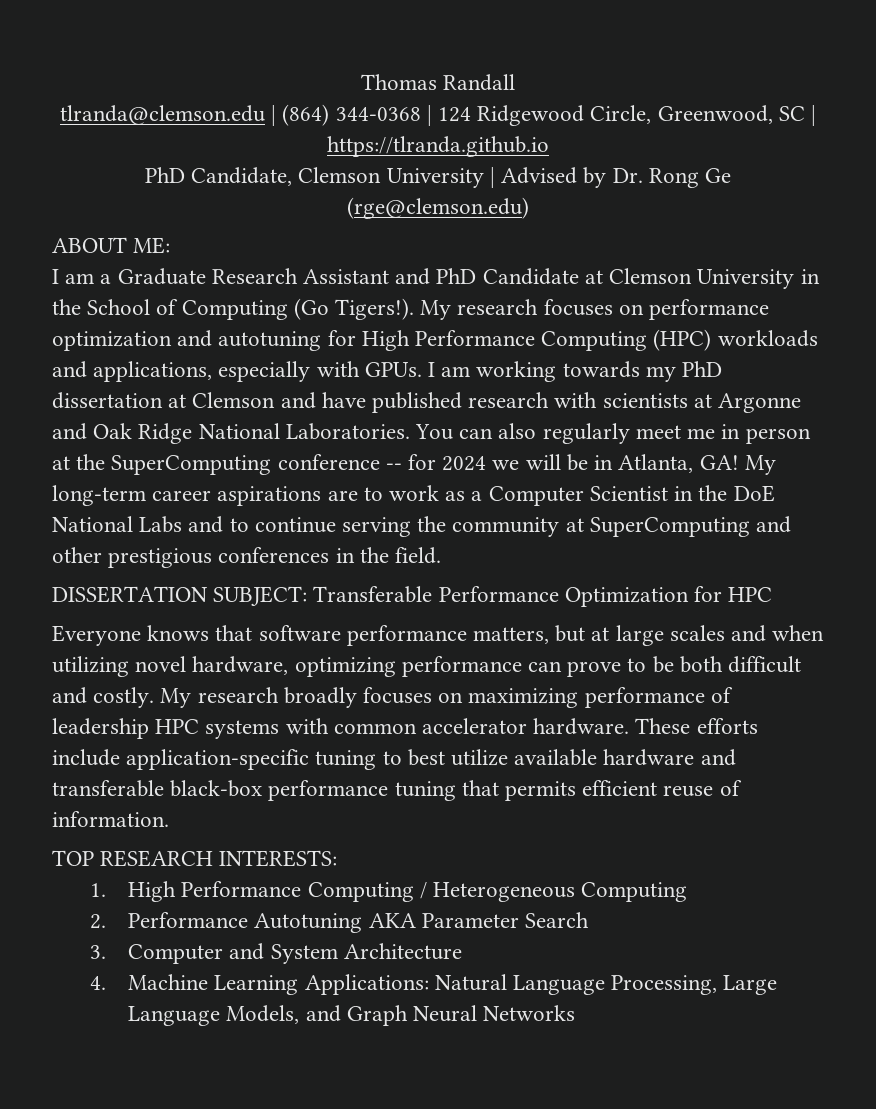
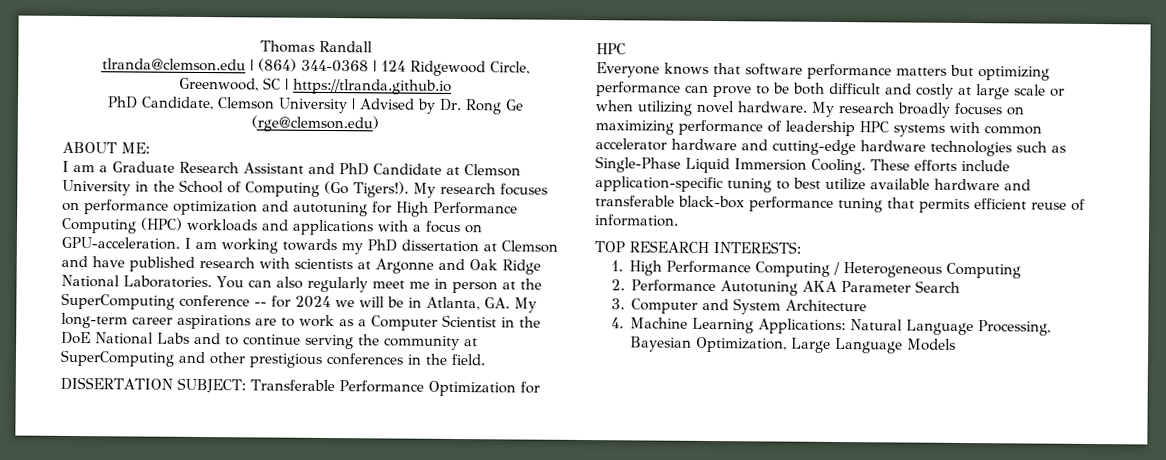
[93,361,422,382] applications, especially with GPUs. -> [292,219,483,236] [61,236,180,250] applications with a focus on GPU-acceleration.
[699,455,739,470] GA! -> [484,297,510,309] GA.
[473,625,825,646] [52,656,289,677] matters, but at large scales and when utilizing novel hardware, -> [896,64,974,77] matters but
[93,687,155,708] costly. -> [916,83,1065,100] [595,100,808,116] costly at large scale or when utilizing novel hardware.
[533,718,630,735] hardware. -> [671,138,1066,157] [595,156,866,175] hardware and cutting-edge hardware technologies such as Single-Phase Liquid Immersion Cooling.
[723,975,778,995] [128,1005,576,1026] Large Language Models, and Graph Neural Networks -> [630,336,957,354] Bayesian Optimization, Large Language Models

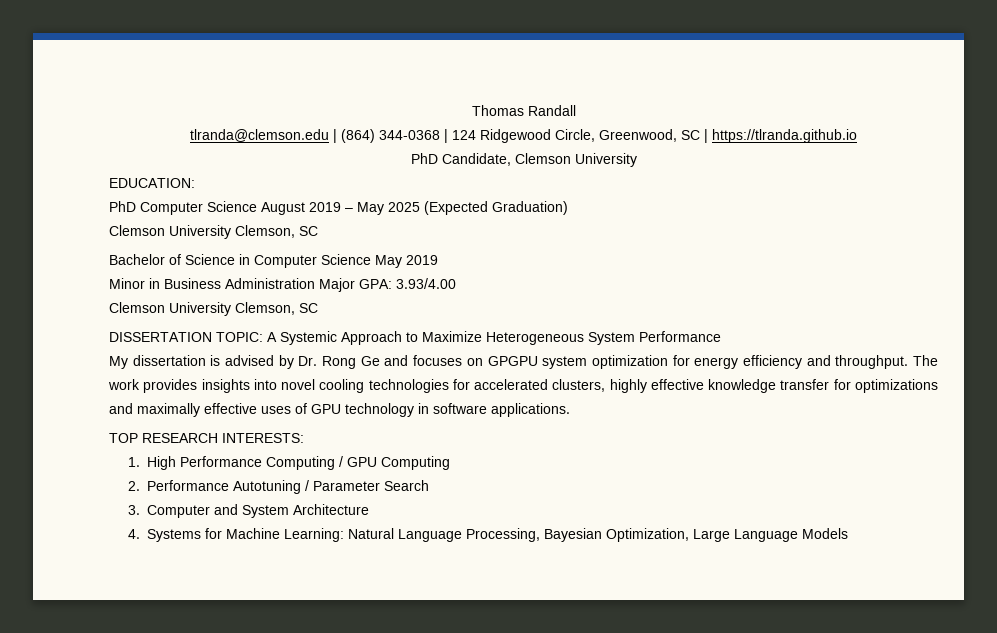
[350,98,524,115] [250,115,379,133] [62,141,150,154] [62,160,521,177] [62,179,548,198] [62,199,518,217] [61,217,483,236] [61,236,558,255] [61,255,541,275] [61,274,542,294] [61,292,537,313] [61,312,541,331] [61,331,478,351] [60,349,486,368] [60,376,540,397] [596,43,626,55] [596,62,1050,81] [596,81,1065,100] [595,100,1024,118] [595,119,1042,137] [595,138,1066,157] [595,156,1010,175] [595,176,1031,193] [595,195,1086,214] [595,214,679,227] | Advised by Dr. Rong Ge (rge@clemson.edu) // ABOUT ME: // I am a Graduate Research Assistant and PhD Candidate at Clemson University in the School of Computing (Go Tigers!). My research focuses on performance optimization and autotuning for High Performance Computing (HPC) workloads and applications with a focus on GPU-acceleration. I am working towards my PhD dissertation at Clemson and have published research with scientists at Argonne and Oak Ridge National Laboratories. You can also regularly meet me in person at the SuperComputing conference -- for 2024 we will be in Atlanta, GA. My long-term career aspirations are to work as a Computer Scientist in the DoE National Labs and to continue serving the community at SuperComputing and other prestigious conferences in the field. // DISSERTATION SUBJECT: Transferable Performance Optimization for HPC // Everyone knows that software performance matters but optimizing performance can prove to be both difficult and costly at large scale or when utilizing novel hardware. My research broadly focuses on maximizing performance of leadership HPC systems with common accelerator hardware and cutting-edge hardware technologies such as Single-Phase Liquid Immersion Cooling. These efforts include application-specific tuning to best utilize available hardware and transferable black-box performance tuning that permits efficient reuse of information. -> [109,178,195,188] [109,201,568,215] [109,225,318,239] [109,254,438,268] [109,278,456,292] [109,302,318,316] [109,331,721,345] [109,355,939,369] [108,379,938,393] [109,403,570,417] // EDUCATION: // PhD Computer Science August 2019 – May 2025 (Expected Graduation) // Clemson University Clemson, SC // Bachelor of Science in Computer Science May 2019 // Minor in Business Administration Major GPA: 3.93/4.00 // Clemson University Clemson, SC // DISSERTATION TOPIC: A Systemic Approach to Maximize Heterogeneous System Performance // My dissertation is advised by Dr. Rong Ge and focuses on GPGPU system optimization for energy efficiency and throughput. The work provides insights into novel cooling technologies for accelerated clusters, highly effective knowledge transfer for optimizations and maximally effective uses of GPU technology in software applications.
[843,262,943,278] Heterogeneous -> [346,457,377,467] GPU
[802,280,838,293] AKA -> [304,480,309,491] /
[630,317,847,335] Machine Learning Applications: -> [146,528,344,542] Systems for Machine Learning:

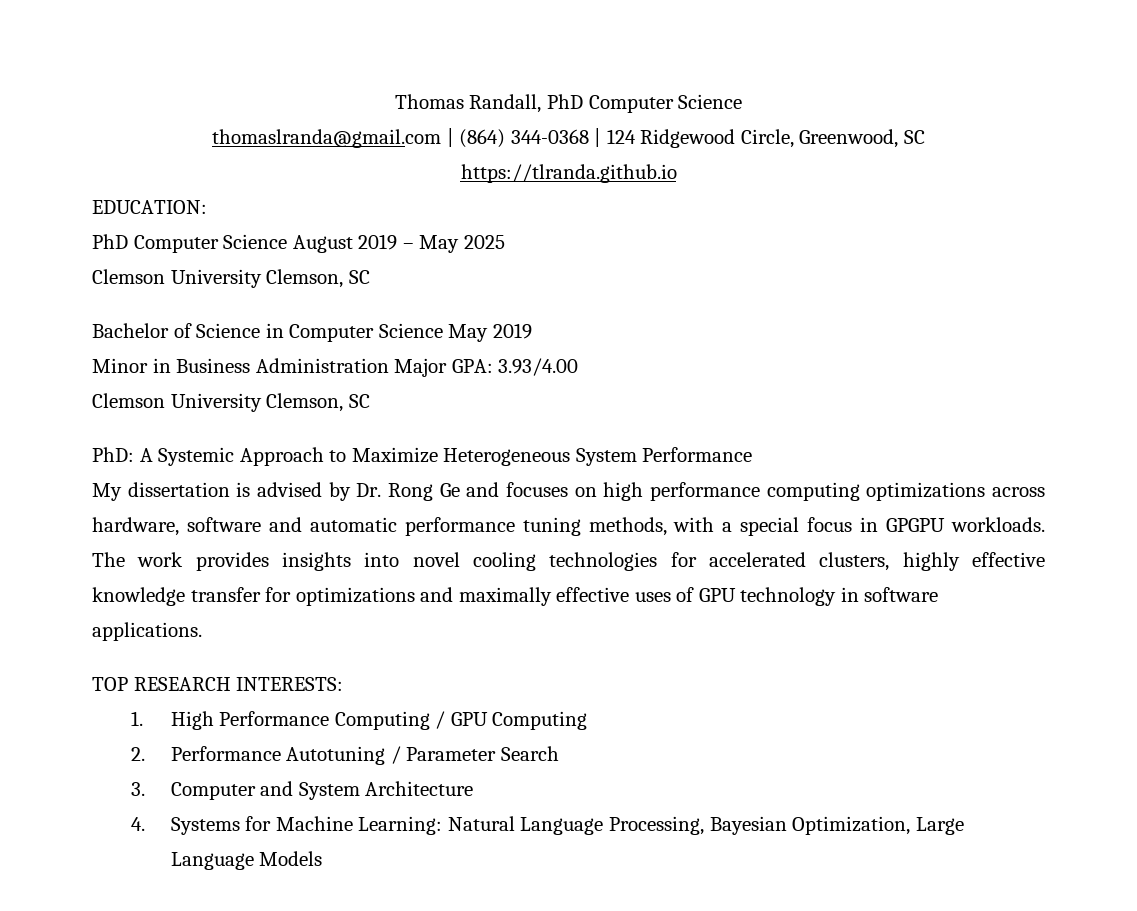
[527,105,576,116] [190,129,329,142] Randall // tlranda@clemson.edu -> [469,94,743,113] [212,129,442,148] Randall, PhD Computer Science // thomaslranda@gmail.com
[704,129,708,143] | -> (925, 137) //
[410,153,637,167] // PhD Candidate, Clemson University -> (677, 173) none
[424,201,568,215] (Expected Graduation) -> (505, 242) none
[109,332,263,342] DISSERTATION TOPIC: -> [92,447,134,462] PhD:
[487,355,909,369] GPGPU system optimization for energy efficiency and throughput. -> [603,482,1045,501] [92,517,1045,536] high performance computing optimizations across hardware, software and automatic performance tuning methods, with a special focus in GPGPU workloads.

